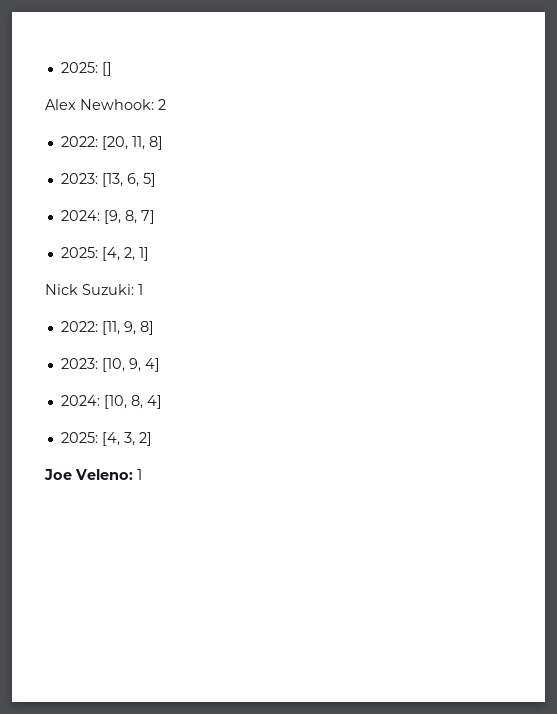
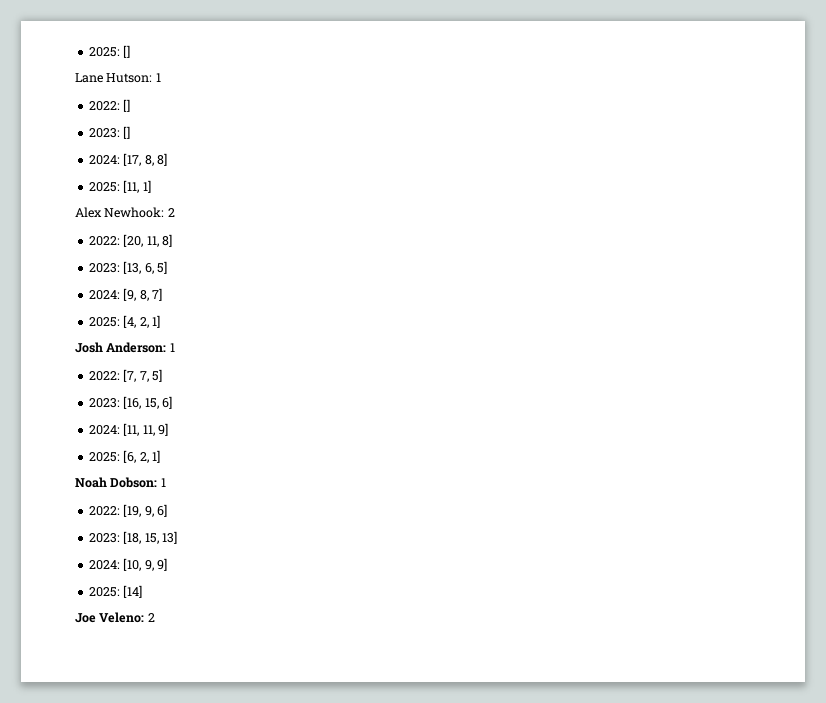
(112, 69) none -> [75,73,161,83] [88,99,131,112] [88,126,131,139] [88,153,167,166] [88,180,151,193] // Lane Hutson: 1 // 2022: [] // 2023: [] // 2024: [17, 8, 8] // 2025: [11, 1]
[45,284,143,295] [60,321,154,335] [60,358,160,372] Nick Suzuki: 1 // 2022: [11, 9, 8] // 2023: [10, 9, 4] -> [75,342,175,353] [88,369,162,382] [88,396,172,409] [88,423,168,436] [88,450,160,463] [75,477,166,488] [88,504,167,517] [88,531,177,544] Josh Anderson: 1 // 2022: [7, 7, 5] // 2023: [16, 15, 6] // 2024: [11, 11, 9] // 2025: [6, 2, 1] // Noah Dobson: 1 // 2022: [19, 9, 6] // 2023: [18, 15, 13]
[130,395,162,409] [60,432,152,446] 8, 4] // 2025: [4, 3, 2] -> [144,558,167,571] [88,585,143,598] 9, 9] // 2025: [14]
[137,469,142,480] 1 -> [147,613,155,622] 2

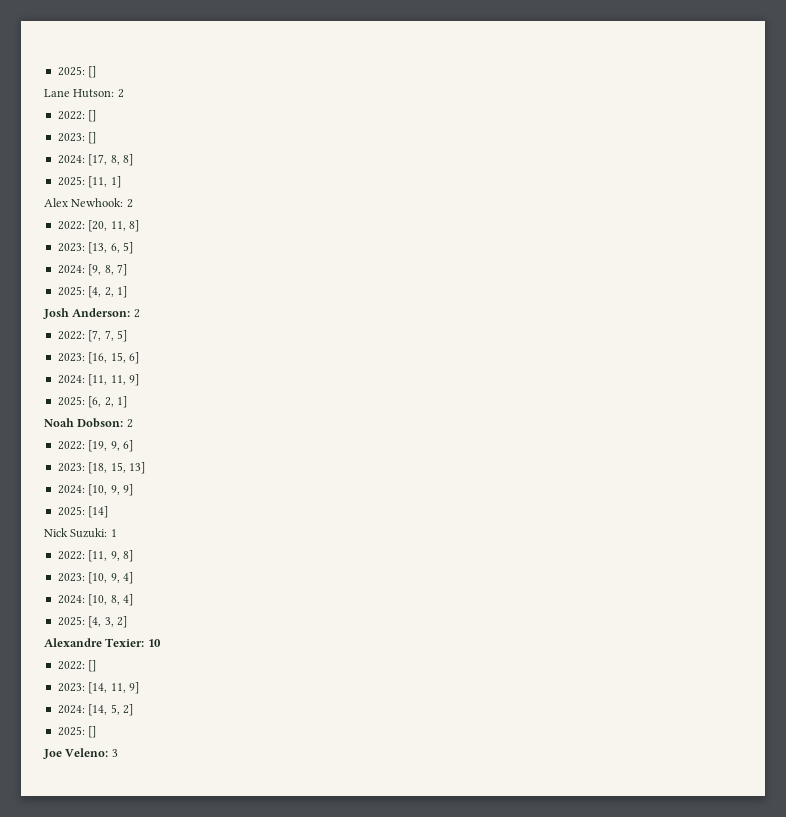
[155,73,161,82] 1 -> [117,89,124,98] 2
[169,343,175,352] 1 -> [133,309,140,318] 2
[160,478,166,487] 1 -> [126,419,133,428] 2
(143, 591) none -> [44,528,117,538] [57,550,133,562] [57,572,133,584] [57,594,133,606] [57,616,127,628] [44,638,161,647] [57,660,97,672] [57,682,139,694] [57,704,133,716] [57,726,97,738] // Nick Suzuki: 1 // 2022: [11, 9, 8] // 2023: [10, 9, 4] // 2024: [10, 8, 4] // 2025: [4, 3, 2] // Alexandre Texier: 10 // 2022: [] // 2023: [14, 11, 9] // 2024: [14, 5, 2] // 2025: []
[147,613,155,622] 2 -> [111,749,118,757] 3

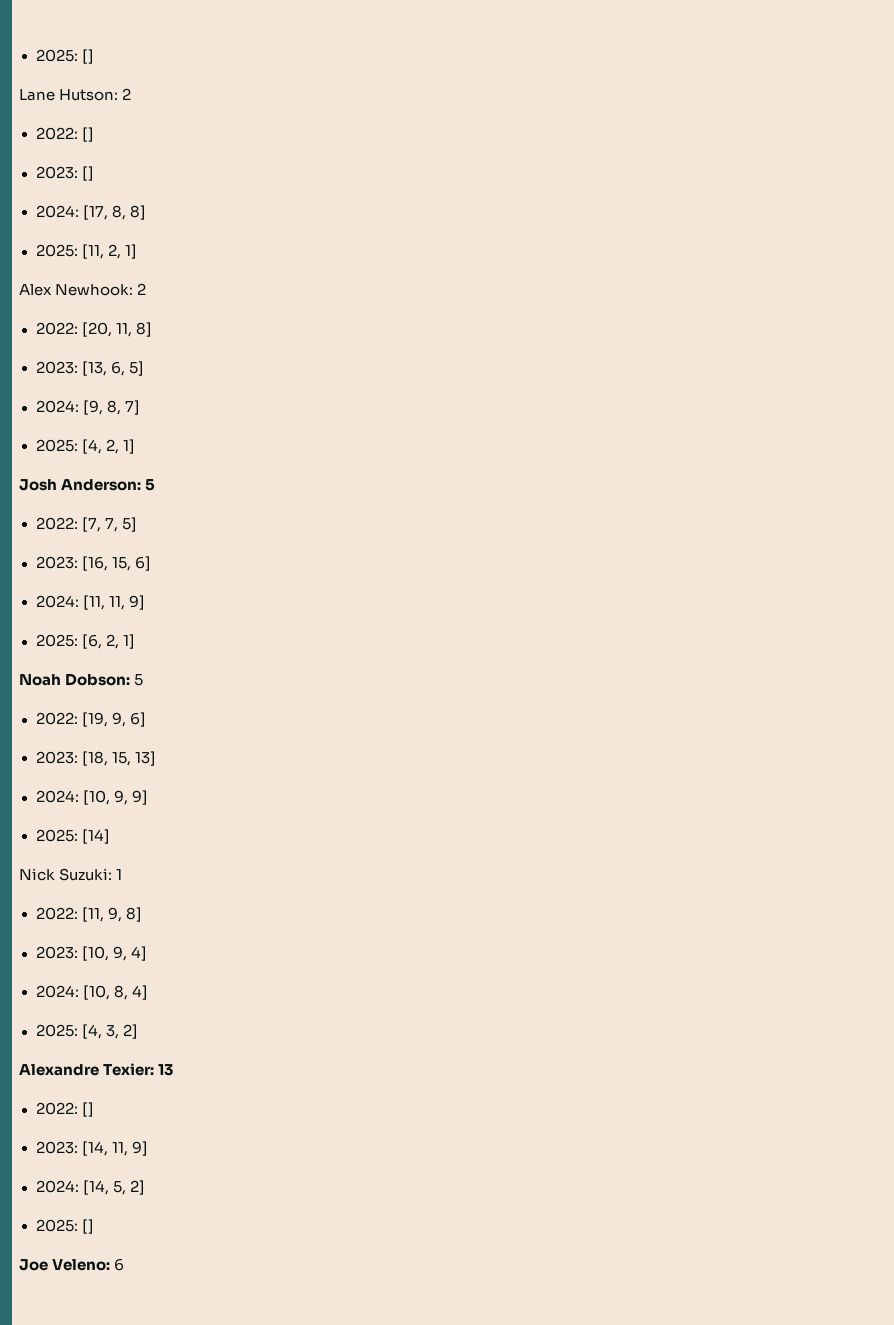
(108, 182) none -> [107,244,121,259] 2,
[133,309,140,318] 2 -> [145,479,156,491] 5
[126,419,133,428] 2 -> [134,674,144,686] 5
[147,639,161,647] 10 -> [158,1064,174,1076] 13
[111,749,118,757] 3 -> [114,1258,125,1271] 6

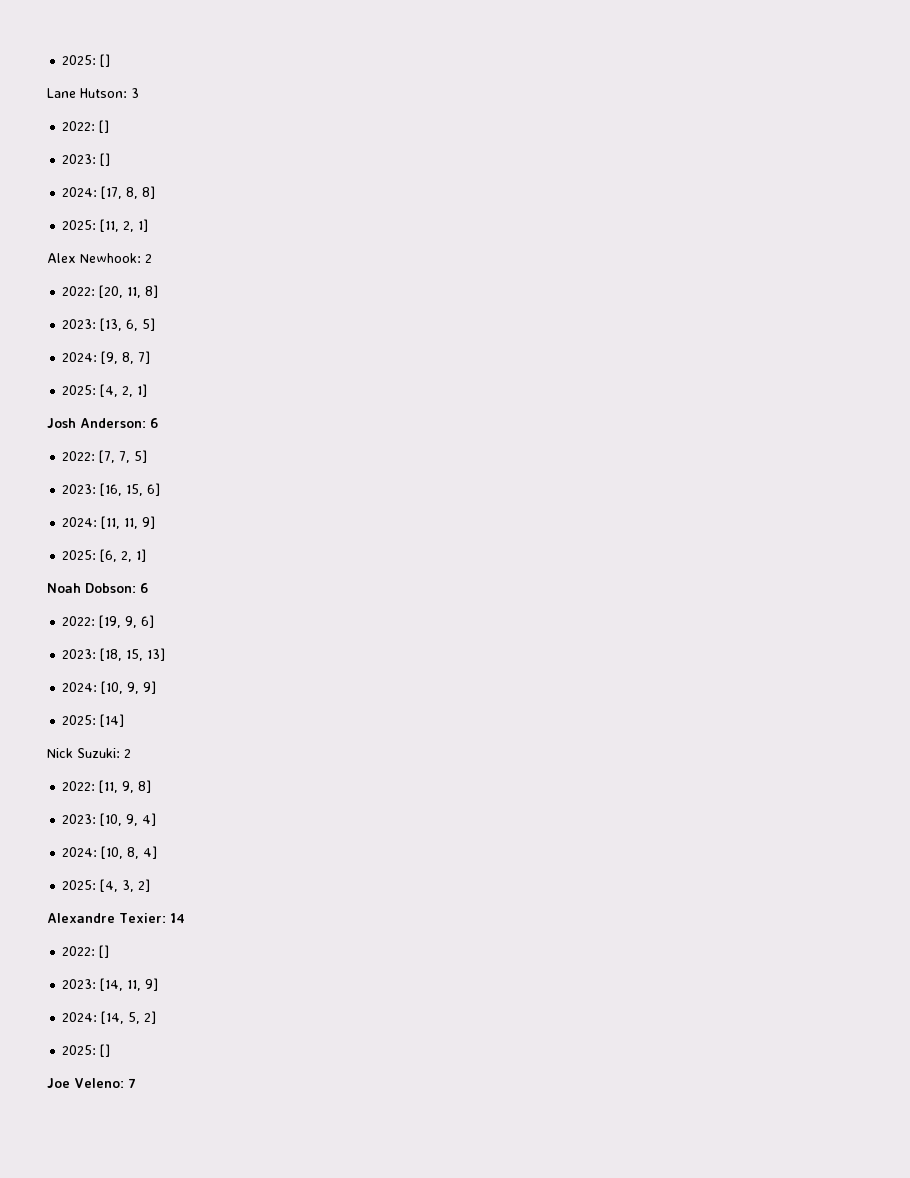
[122,88,132,100] 2 -> [131,88,139,98] 3
[145,479,156,491] 5 -> [150,418,158,428] 6
[134,674,144,686] 5 -> [140,583,148,593] 6
[116,869,123,880] 1 -> [124,749,131,758] 2
[158,1064,174,1076] 13 -> [169,913,185,923] 14
[114,1258,125,1271] 6 -> [128,1078,136,1088] 7

